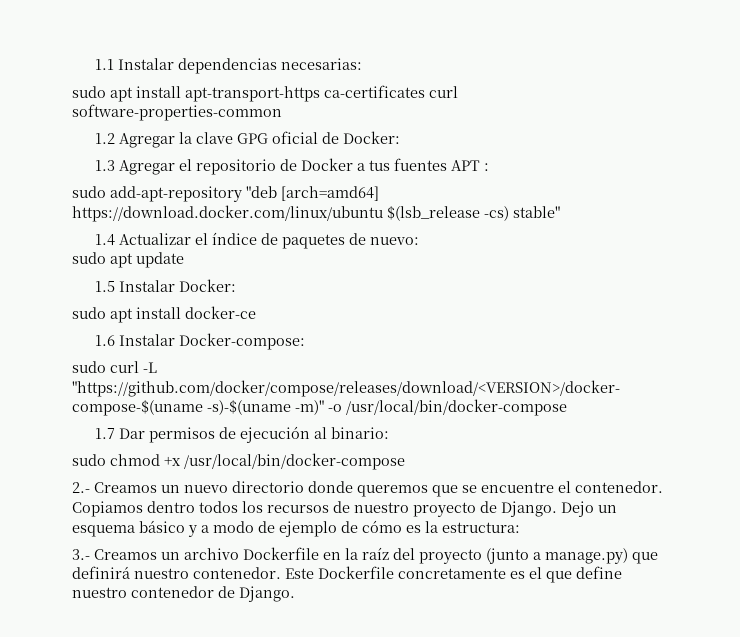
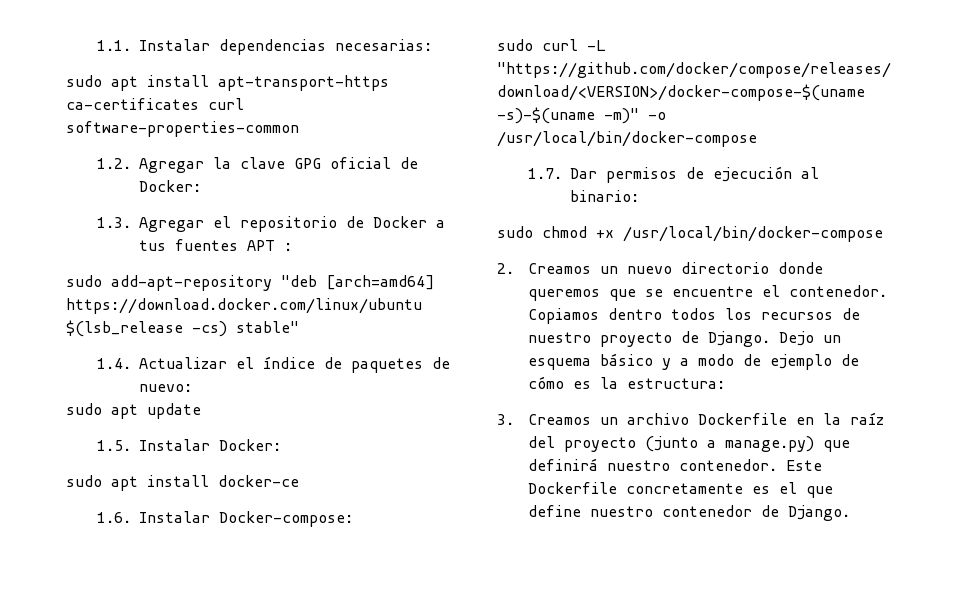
[95,59,115,70] 1.1 -> [96,40,131,51] 1.1.
[95,133,116,144] 1.2 -> [96,158,131,169] 1.2.
[95,160,116,171] 1.3 -> [96,217,131,228] 1.3.
[95,234,116,246] 1.4 -> [96,358,131,369] 1.4.
[95,281,116,292] 1.5 -> [96,440,131,451] 1.5.
[95,335,116,346] 1.6 -> [96,512,131,523] 1.6.
[95,428,116,439] 1.7 -> [527,168,562,179] 1.7.
[72,482,90,493] 2.- -> [497,263,514,274] 2.
[72,549,90,560] 3.- -> [497,414,514,425] 3.

